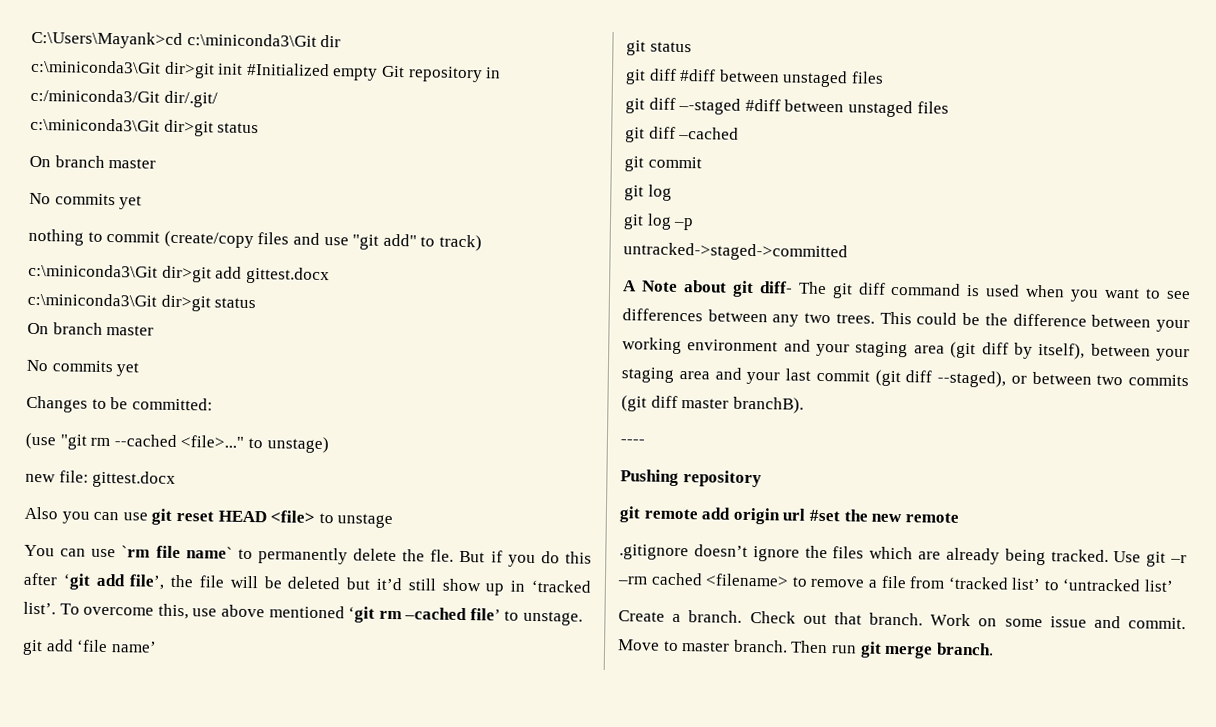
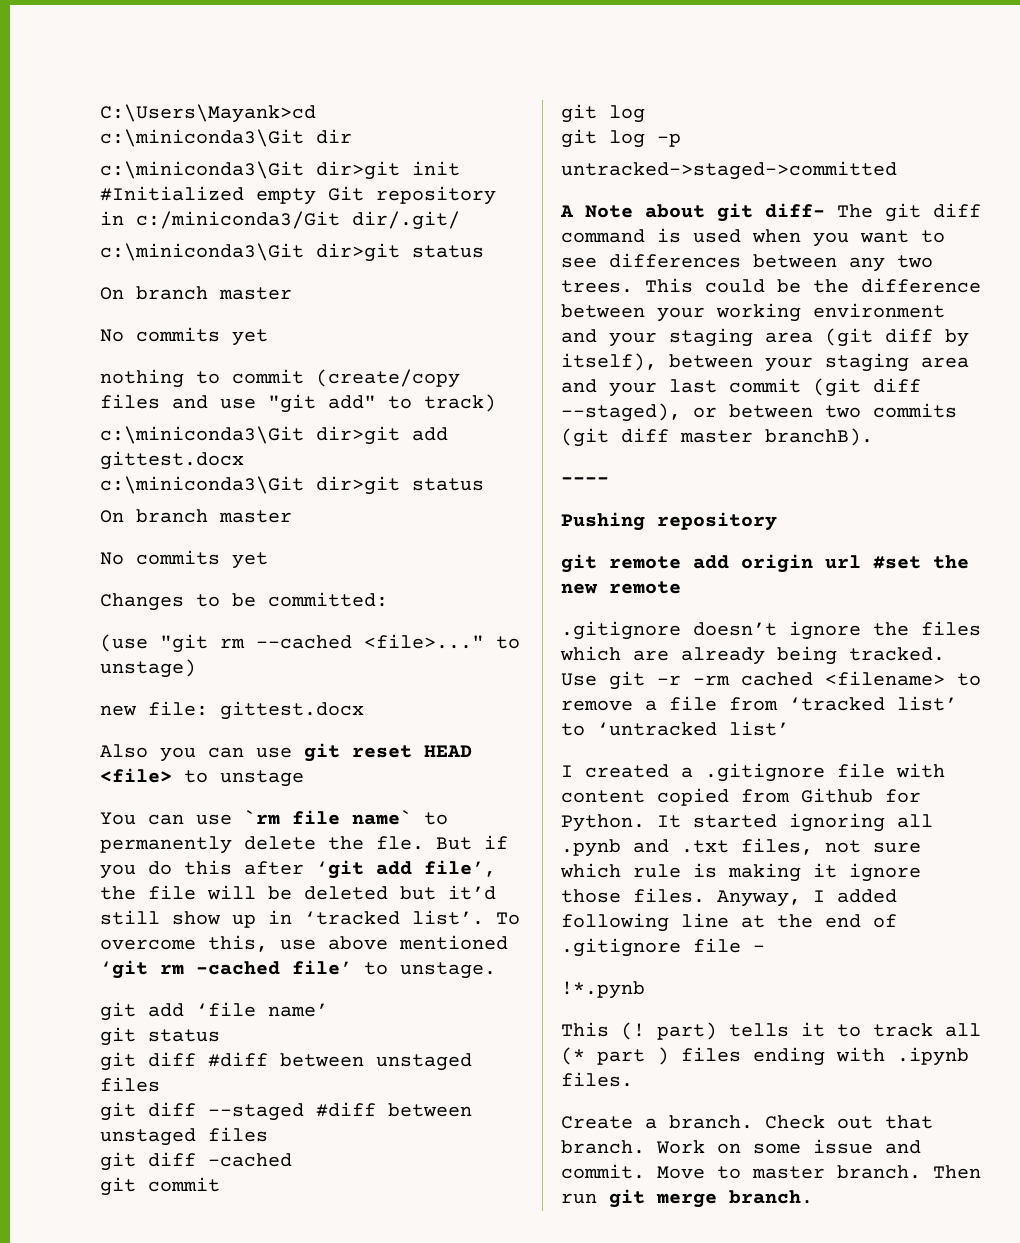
(1175, 585) none -> [561,763,945,782] [561,788,921,806] [561,813,933,832] [561,838,921,857] [560,863,921,882] [561,888,897,907] [561,913,897,932] [561,938,765,957] [561,981,645,999] [561,1022,981,1040] [561,1047,969,1066] [561,1072,633,1087] // I created a .gitignore file with content copied from Github for Python. It started ignoring all .pynb and .txt files, not sure which rule is making it ignore those files. Anyway, I added following line at the end of .gitignore file – // !*.pynb // This (! part) tells it to track all (* part ) files ending with .ipynb files.

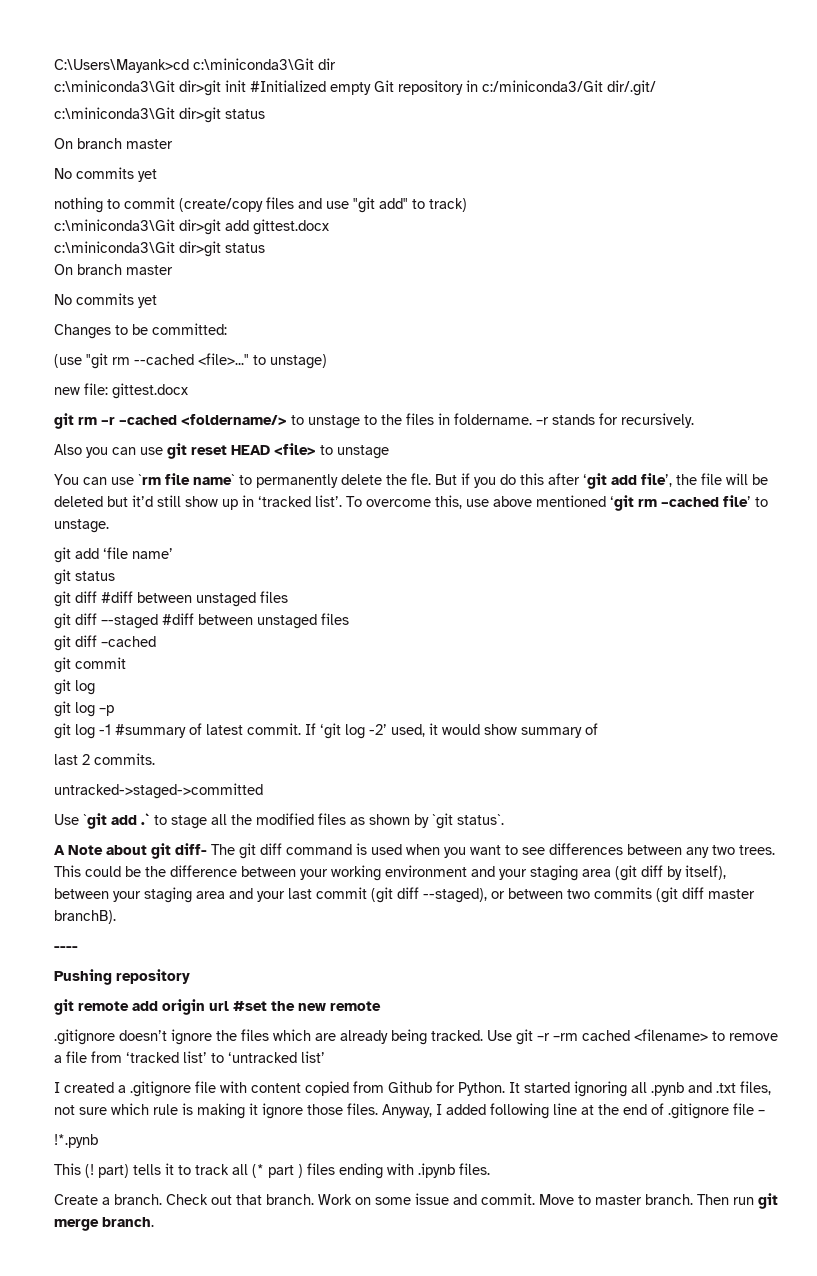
(364, 710) none -> [54,413,694,429] // git rm –r –cached <foldername/> to unstage to the files in foldername. –r stands for recursively.
[561,161,897,180] untracked->staged->committed -> [54,723,598,739] [54,753,155,765] [54,783,263,799] [54,813,504,829] git log -1 #summary of latest commit. If ‘git log -2’ used, it would show summary of // last 2 commits. // untracked->staged->committed // Use `git add .` to stage all the modified files as shown by `git status`.

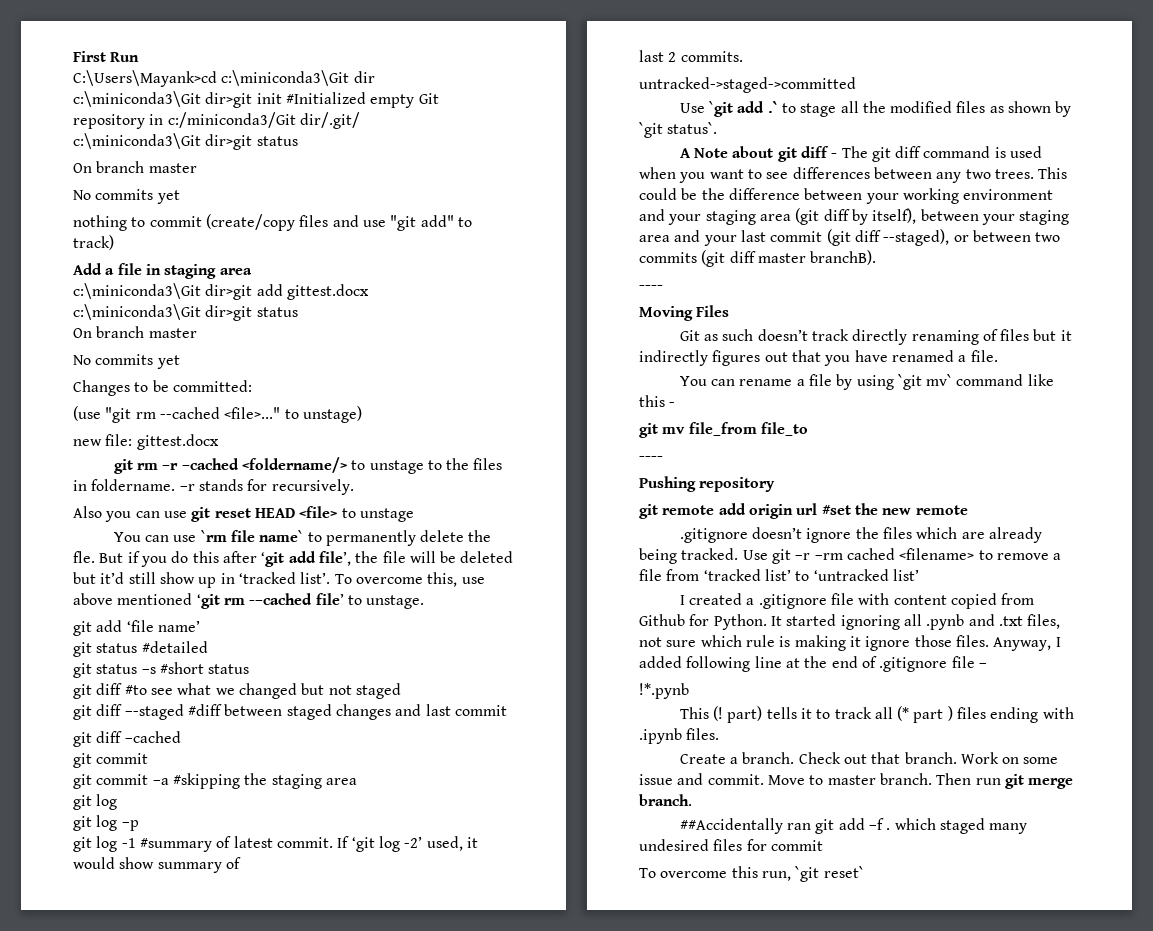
(54, 66) none -> [73,51,140,62] First Run //
(467, 205) none -> [73,263,252,279] // Add a file in staging area
[661,497,719,507] –cached -> [249,593,313,605] -–cached
[54,591,288,607] // git diff #diff between unstaged files -> [141,641,208,653] [73,662,250,678] [73,683,401,699] #detailed // git status –s #short status // git diff #to see what we changed but not staged
[257,613,349,629] unstaged files -> [286,704,507,720] staged changes and last commit
(126, 663) none -> [73,773,357,789] // git commit –a #skipping the staging area
[175,843,207,855] diff- -> [800,146,838,158] diff -
(78, 948) none -> [639,305,730,321] [679,329,1072,345] [639,350,998,366] [679,374,1054,390] [639,395,676,407] [639,422,808,438] [639,456,663,461] // Moving Files // Git as such doesn’t track directly renaming of files but it indirectly figures out that you have renamed a file. // You can rename a file by using `git mv` command like this - // git mv file_from file_to // ----
(154, 1222) none -> [679,818,1028,834] [639,839,823,851] [639,866,864,882] // ##Accidentally ran git add –f . which staged many undesired files for commit // To overcome this run, `git reset`

